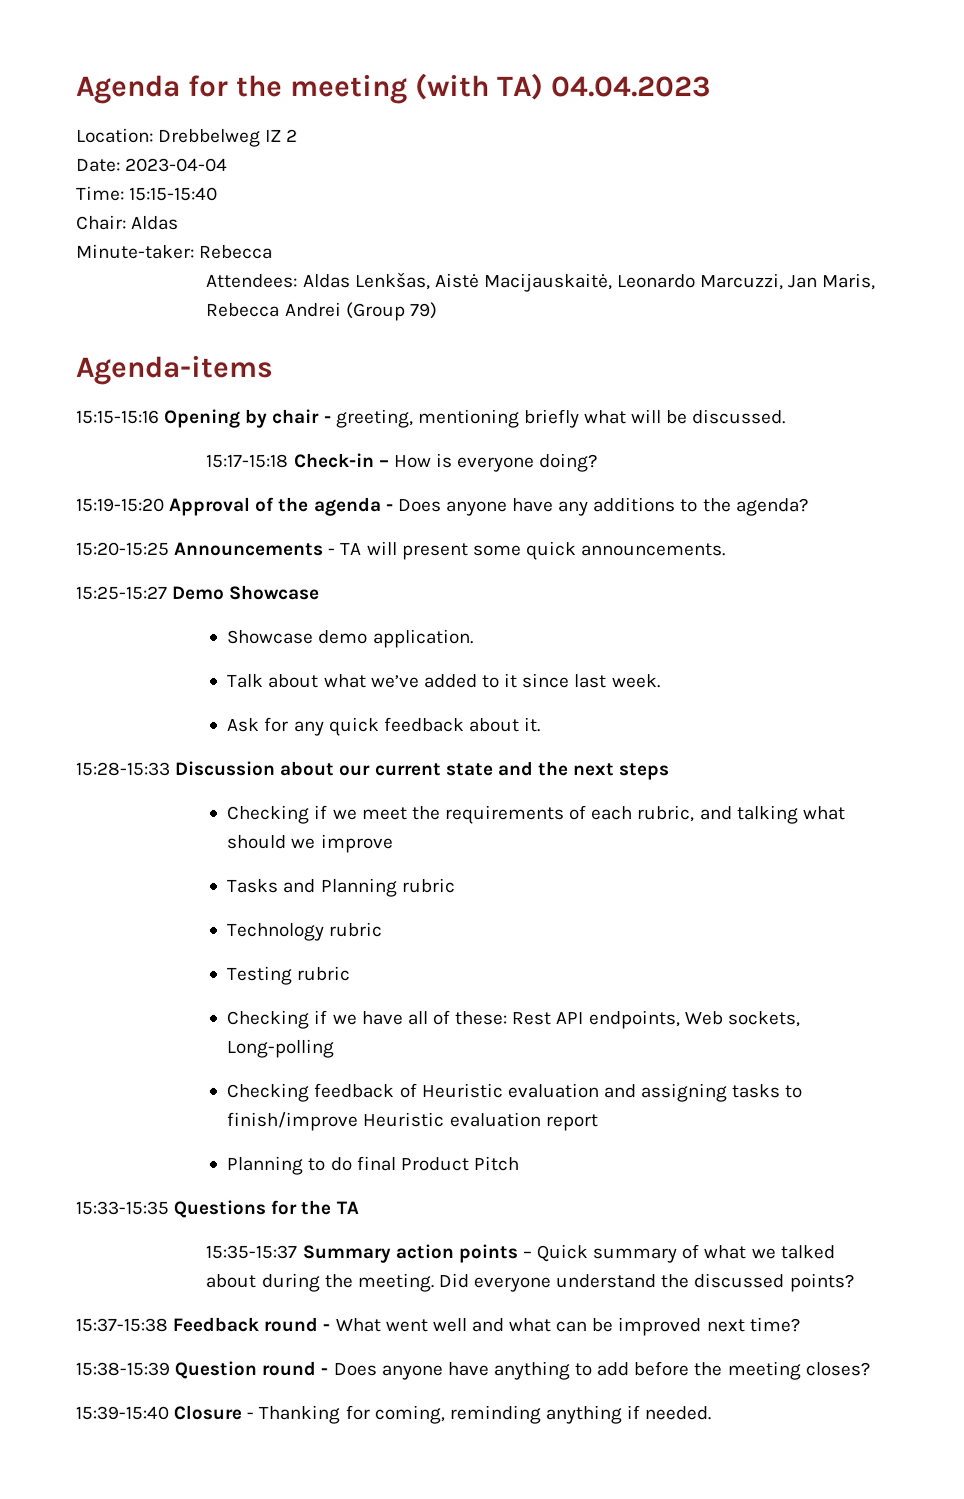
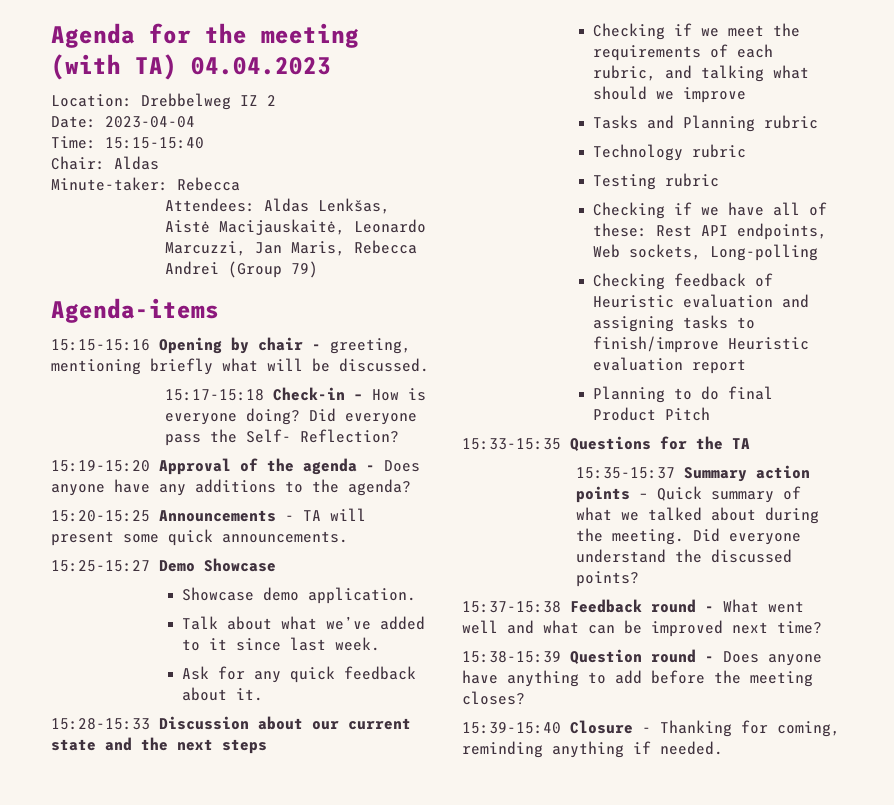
(599, 463) none -> [309,408,418,425] [165,429,400,446] Did everyone pass the Self- Reflection?

